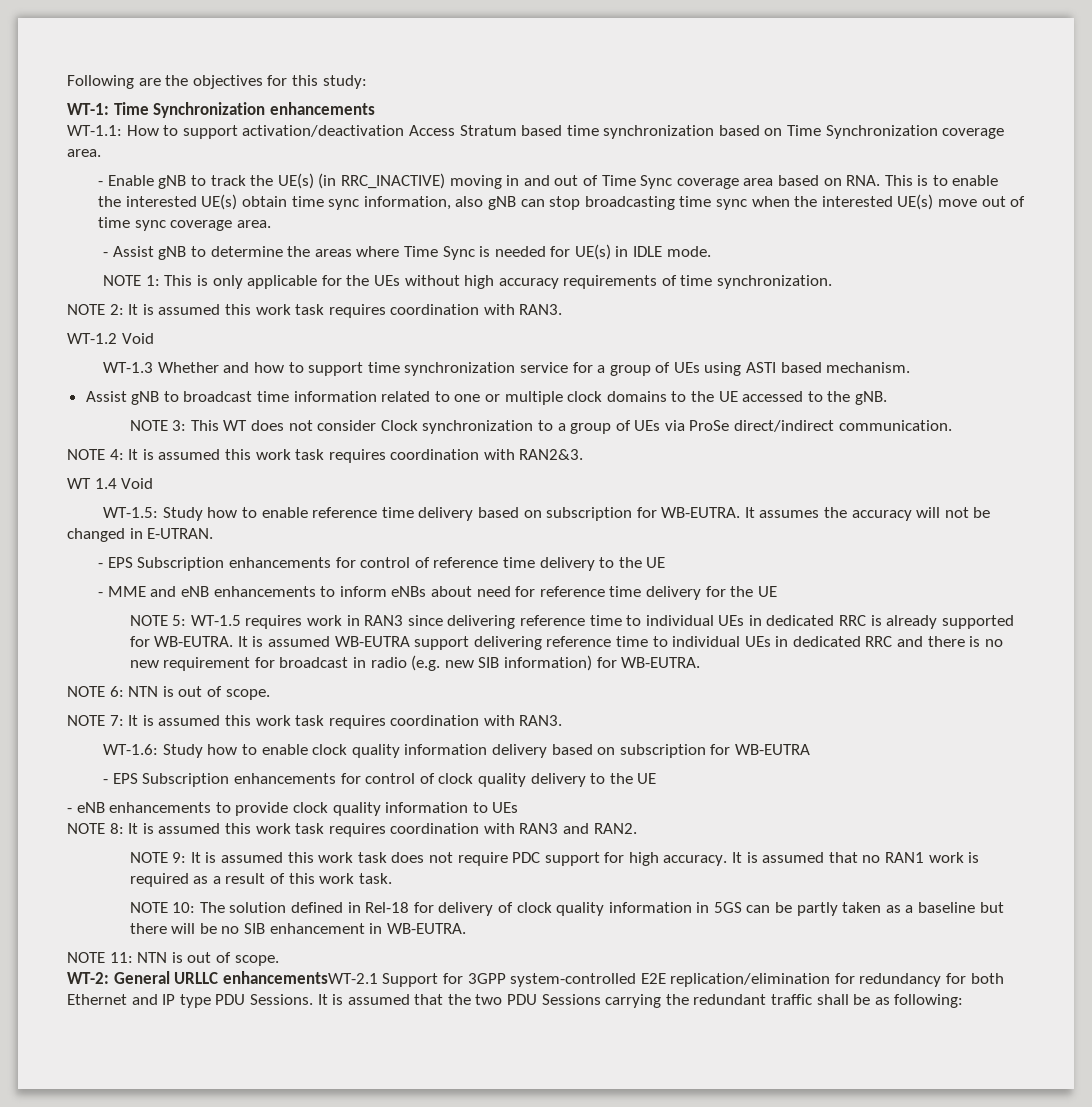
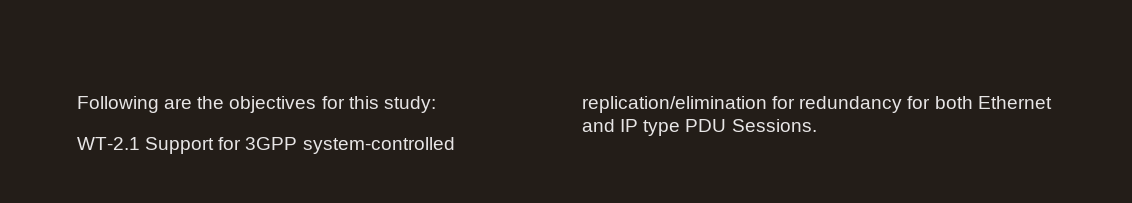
[67,102,375,118] [67,125,1005,139] [67,149,101,157] [98,173,999,189] [98,194,1026,210] [98,217,272,231] [103,244,711,260] [103,275,833,289] [67,304,563,318] [67,333,154,344] [103,362,911,376] [85,391,887,405] [129,420,952,434] [67,449,584,463] [67,478,154,489] [103,507,991,521] [67,528,214,542] [98,557,666,571] [98,586,777,600] [129,615,1014,629] [129,636,1003,650] [129,655,701,671] [67,686,270,700] [67,715,563,729] [103,744,810,758] [103,773,657,787] [67,802,519,816] [67,823,637,837] [129,852,980,866] [129,873,392,887] [129,902,1004,916] [129,923,466,934] [67,952,279,966] [67,971,378,984] WT-1: Time Synchronization enhancements // WT-1.1: How to support activation/deactivation Access Stratum based time synchronization based on Time Synchronization coverage area. // - Enable gNB to track the UE(s) (in RRC_INACTIVE) moving in and out of Time Sync coverage area based on RNA. This is to enable the interested UE(s) obtain time sync information, also gNB can stop broadcasting time sync when the interested UE(s) move out of time sync coverage area. // - Assist gNB to determine the areas where Time Sync is needed for UE(s) in IDLE mode. // NOTE 1: This is only applicable for the UEs without high accuracy requirements of time synchronization. // NOTE 2: It is assumed this work task requires coordination with RAN3. // WT-1.2 Void // WT-1.3 Whether and how to support time synchronization service for a group of UEs using ASTI based mechanism. // Assist gNB to broadcast time information related to one or multiple clock domains to the UE accessed to the gNB. // NOTE 3: This WT does not consider Clock synchronization to a group of UEs via ProSe direct/indirect communication. // NOTE 4: It is assumed this work task requires coordination with RAN2&3. // WT 1.4 Void // WT-1.5: Study how to enable reference time delivery based on subscription for WB-EUTRA. It assumes the accuracy will not be changed in E-UTRAN. // - EPS Subscription enhancements for control of reference time delivery to the UE // - MME and eNB enhancements to inform eNBs about need for reference time delivery for the UE // NOTE 5: WT-1.5 requires work in RAN3 since delivering reference time to individual UEs in dedicated RRC is already supported for WB-EUTRA. It is assumed WB-EUTRA support delivering reference time to individual UEs in dedicated RRC and there is no new requirement for broadcast in radio (e.g. new SIB information) for WB-EUTRA. // NOTE 6: NTN is out of scope. // NOTE 7: It is assumed this work task requires coordination with RAN3. // WT-1.6: Study how to enable clock quality information delivery based on subscription for WB-EUTRA // - EPS Subscription enhancements for control of clock quality delivery to the UE // - eNB enhancements to provide clock quality information to UEs // NOTE 8: It is assumed this work task requires coordination with RAN3 and RAN2. // NOTE 9: It is assumed this work task does not require PDC support for high accuracy. It is assumed that no RAN1 work is required as a result of this work task. // NOTE 10: The solution defined in Rel-18 for delivery of clock quality information in 5GS can be partly taken as a baseline but there will be no SIB enhancement in WB-EUTRA. // NOTE 11: NTN is out of scope. // WT-2: General URLLC enhancementsWT-2.1 -> [77,137,140,150] WT-2.1
[640,973,666,984] E2E -> (455, 145) none
[317,994,964,1008] It is assumed that the two PDU Sessions carrying the redundant traffic shall be as following: -> (817, 125) none

